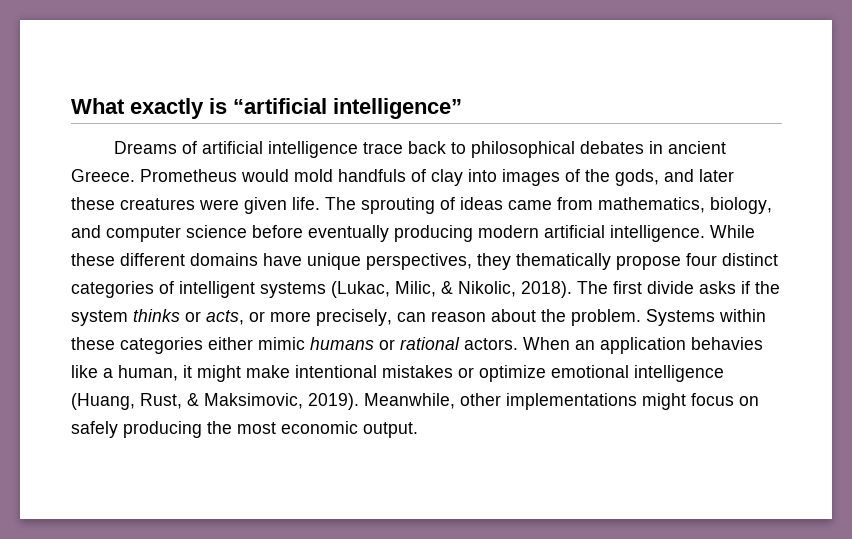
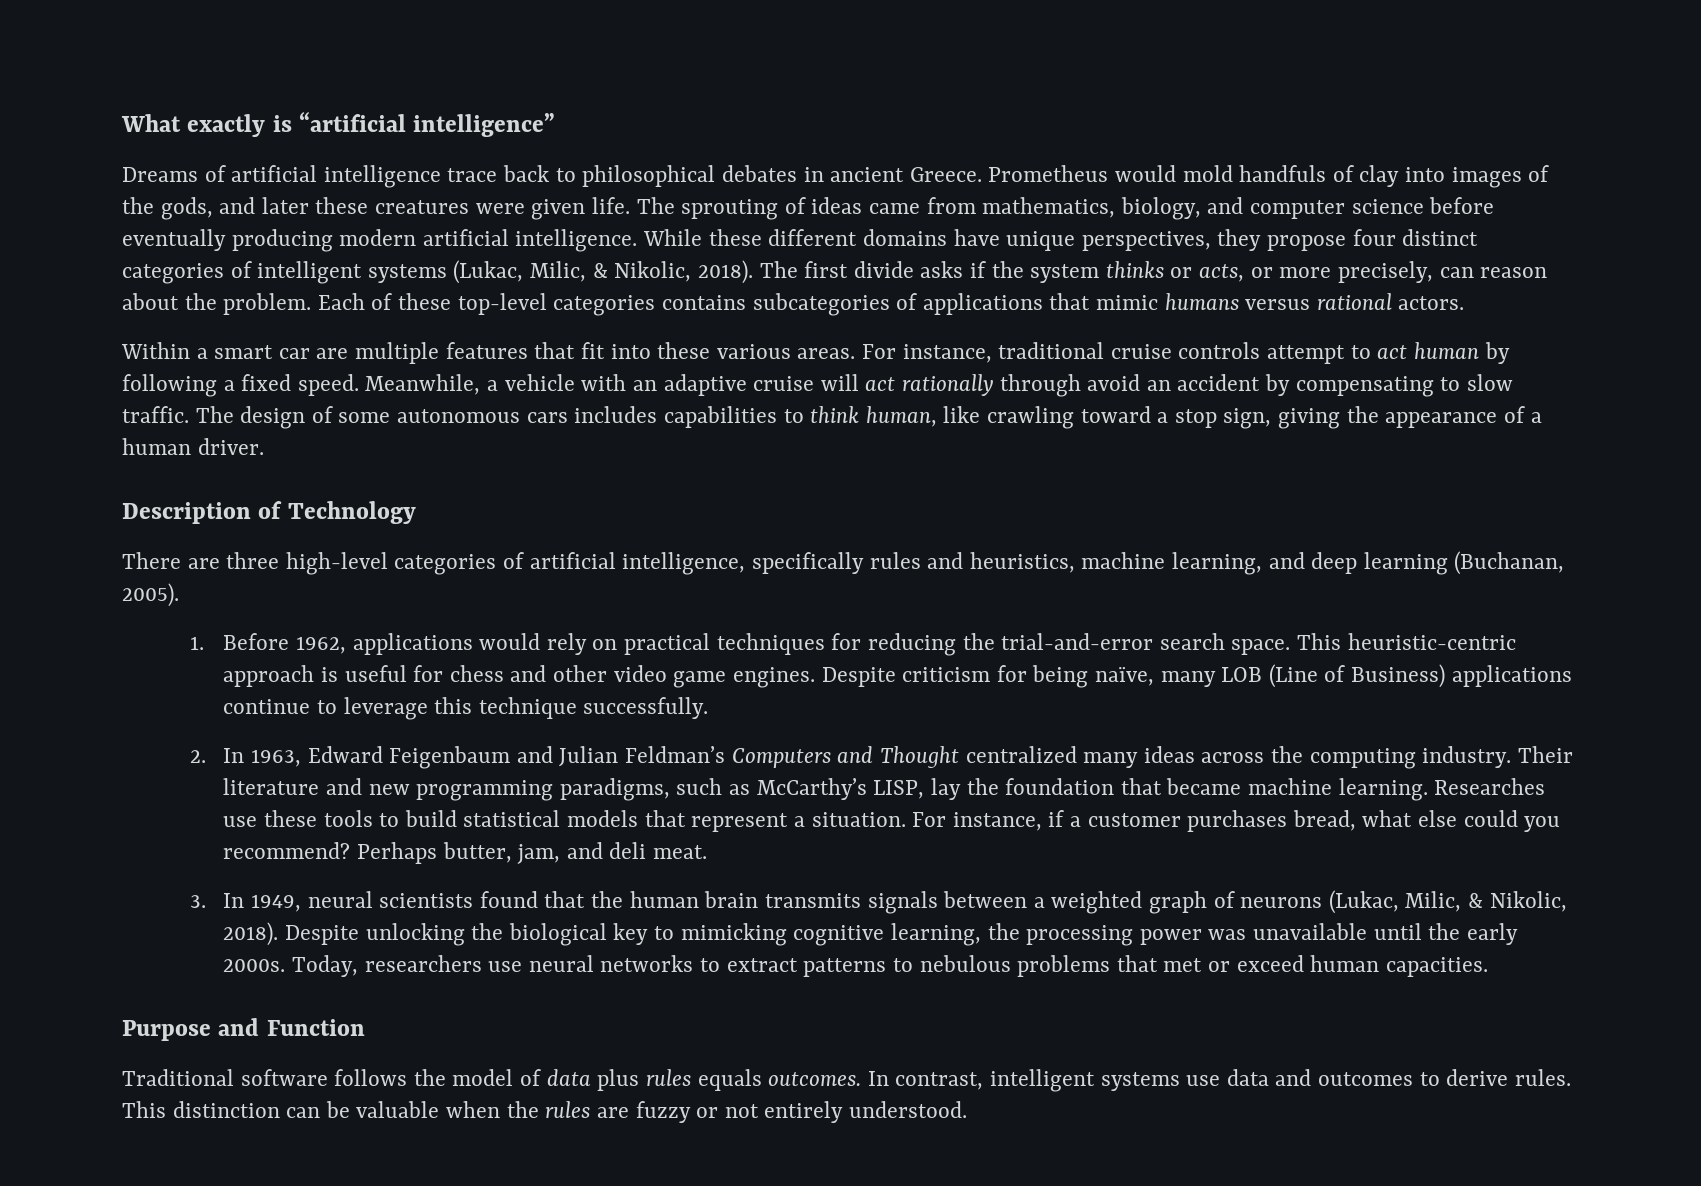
[516,253,611,270] thematically -> (1262, 240) none
[646,309,766,326] [71,337,253,354] Systems within these categories either -> [317,293,1091,316] Each of these top-level categories contains subcategories of applications that
[379,339,395,350] or -> [1245,299,1311,310] versus
[523,337,763,354] [71,365,724,382] [71,393,759,410] [71,421,418,438] When an application behavies like a human, it might make intentional mistakes or optimize emotional intelligence (Huang, Rust, & Maksimovic, 2019). Meanwhile, other implementations might focus on safely producing the most economic output. -> [121,342,1510,364] [122,374,1513,397] [122,406,1542,429] [122,438,264,455] [122,501,416,524] [122,551,1565,575] [122,583,179,607] [189,633,1516,656] [223,664,1572,688] [223,697,709,720] [189,746,1573,769] [223,778,1546,801] [223,810,1561,832] [223,842,708,864] [189,890,1567,914] [223,922,1518,946] [223,955,1488,977] [122,1018,365,1041] [122,1069,1571,1092] [122,1101,967,1123] // Within a smart car are multiple features that fit into these various areas. For instance, traditional cruise controls attempt to act human by following a fixed speed. Meanwhile, a vehicle with an adaptive cruise will act rationally through avoid an accident by compensating to slow traffic. The design of some autonomous cars includes capabilities to think human, like crawling toward a stop sign, giving the appearance of a human driver. // Description of Technology // There are three high-level categories of artificial intelligence, specifically rules and heuristics, machine learning, and deep learning (Buchanan, 2005). // 1. Before 1962, applications would rely on practical techniques for reducing the trial-and-error search space. This heuristic-centric approach is useful for chess and other video game engines. Despite criticism for being naïve, many LOB (Line of Business) applications continue to leverage this technique successfully. // 2. In 1963, Edward Feigenbaum and Julian Feldman’s Computers and Thought centralized many ideas across the computing industry. Their literature and new programming paradigms, such as McCarthy’s LISP, lay the foundation that became machine learning. Researches use these tools to build statistical models that represent a situation. For instance, if a customer purchases bread, what else could you recommend? Perhaps butter, jam, and deli meat. // 3. In 1949, neural scientists found that the human brain transmits signals between a weighted graph of neurons (Lukac, Milic, & Nikolic, 2018). Despite unlocking the biological key to mimicking cognitive learning, the processing power was unavailable until the early 2000s. Today, researchers use neural networks to extract patterns to nebulous problems that met or exceed human capacities. // Purpose and Function // Traditional software follows the model of data plus rules equals outcomes. In contrast, intelligent systems use data and outcomes to derive rules. This distinction can be valuable when the rules are fuzzy or not entirely understood.

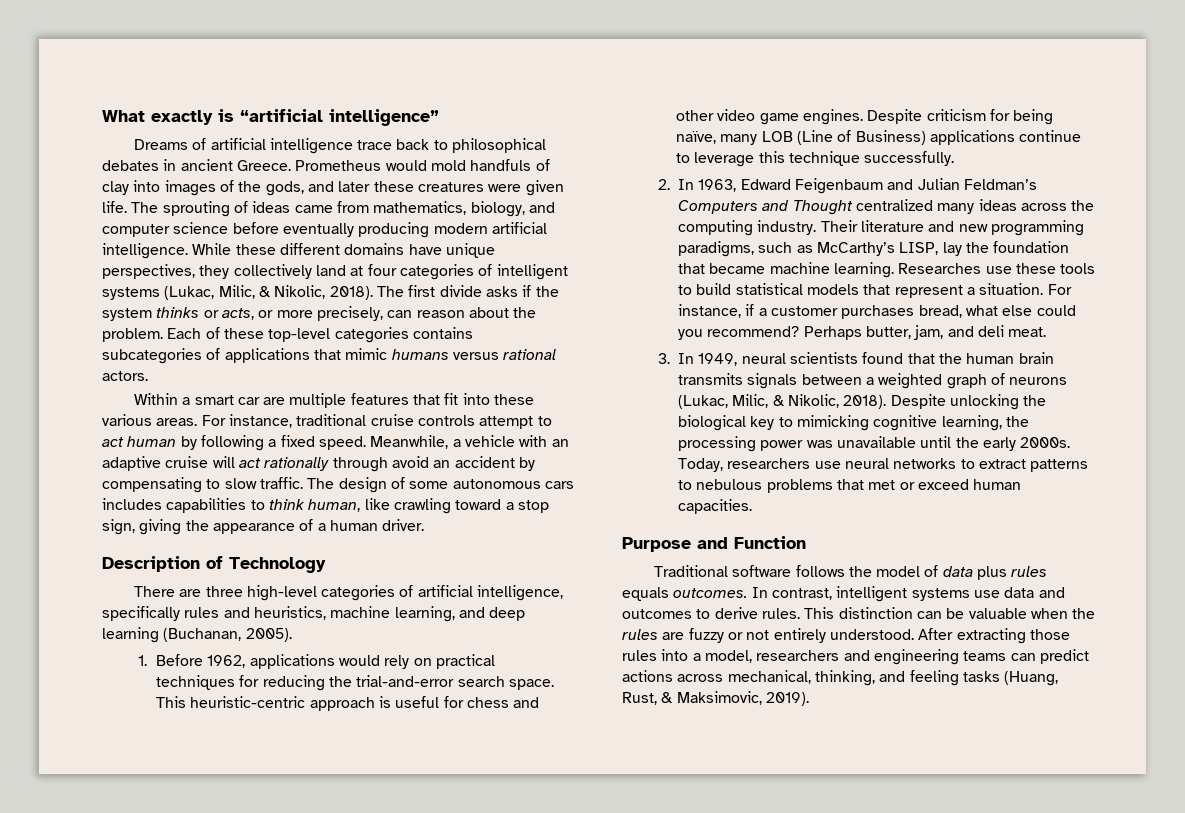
[1266,229,1479,251] propose four distinct -> [233,264,397,279] collectively land at four
(967, 1109) none -> [918,628,1070,644] [622,649,1089,665] [622,670,1059,686] [622,691,809,706] After extracting those rules into a model, researchers and engineering teams can predict actions across mechanical, thinking, and feeling tasks (Huang, Rust, & Maksimovic, 2019).

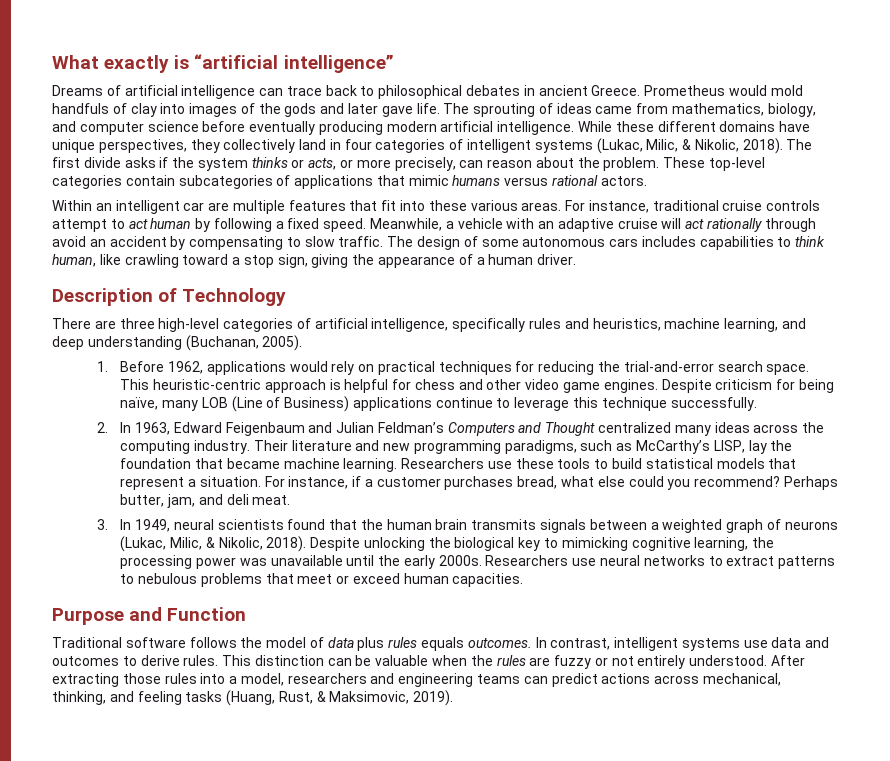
(353, 146) none -> [259,88,284,96] can
[265,181,304,196] gods, -> [284,103,317,117] gods
[373,180,564,196] these creatures were given -> [381,106,413,117] gave
[350,266,364,276] at -> [329,139,341,150] in
[167,327,264,339] Each of these -> [663,157,706,168] These
[412,327,473,339] contains -> [125,175,175,186] contain
[182,395,234,405] a smart -> [95,200,180,214] an intelligent
[102,627,159,643] learning -> [87,336,182,350] understanding
[395,696,440,708] useful -> [344,379,389,393] helpful
[898,263,982,274] Researches -> [401,458,485,469] Researchers
[678,458,811,472] Today, researchers -> [485,555,569,566] Researchers
[868,480,896,490] met -> [297,574,333,584] meet

